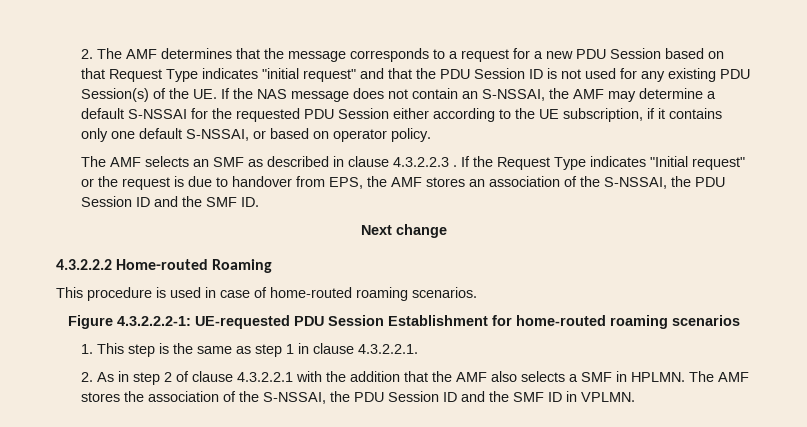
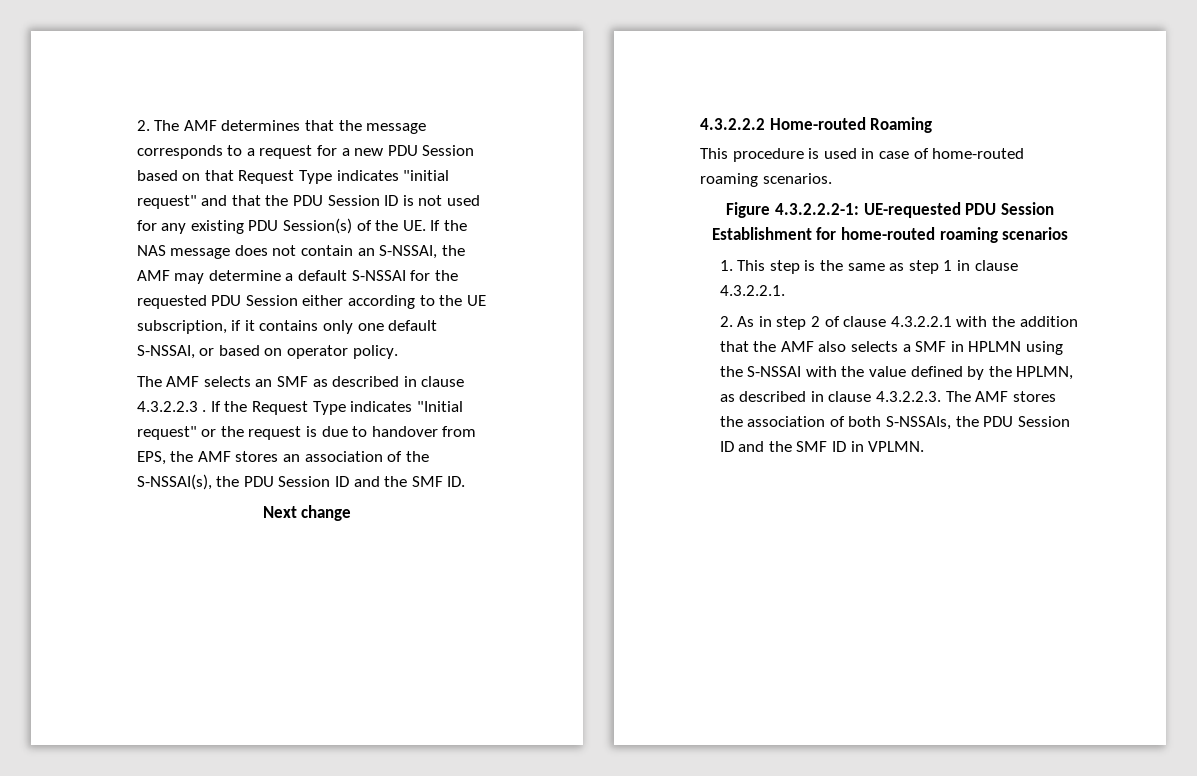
[604,177,668,189] S-NSSAI, -> [136,474,212,490] S-NSSAI(s),
[631,372,686,382] HPLMN. -> [968,341,1063,355] [719,366,1074,380] [719,391,941,402] HPLMN using the S-NSSAI with the value defined by the HPLMN, as described in clause 4.3.2.2.3.
[239,391,327,404] the S-NSSAI, -> [848,416,951,430] both S-NSSAIs,

